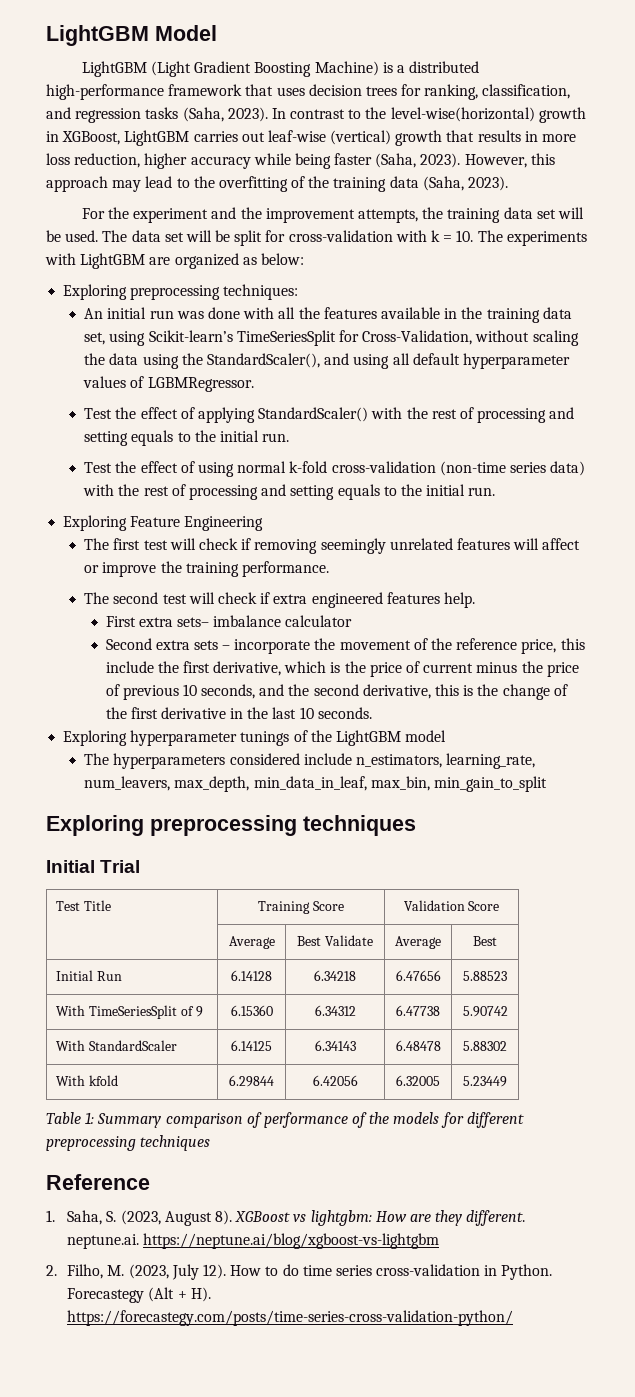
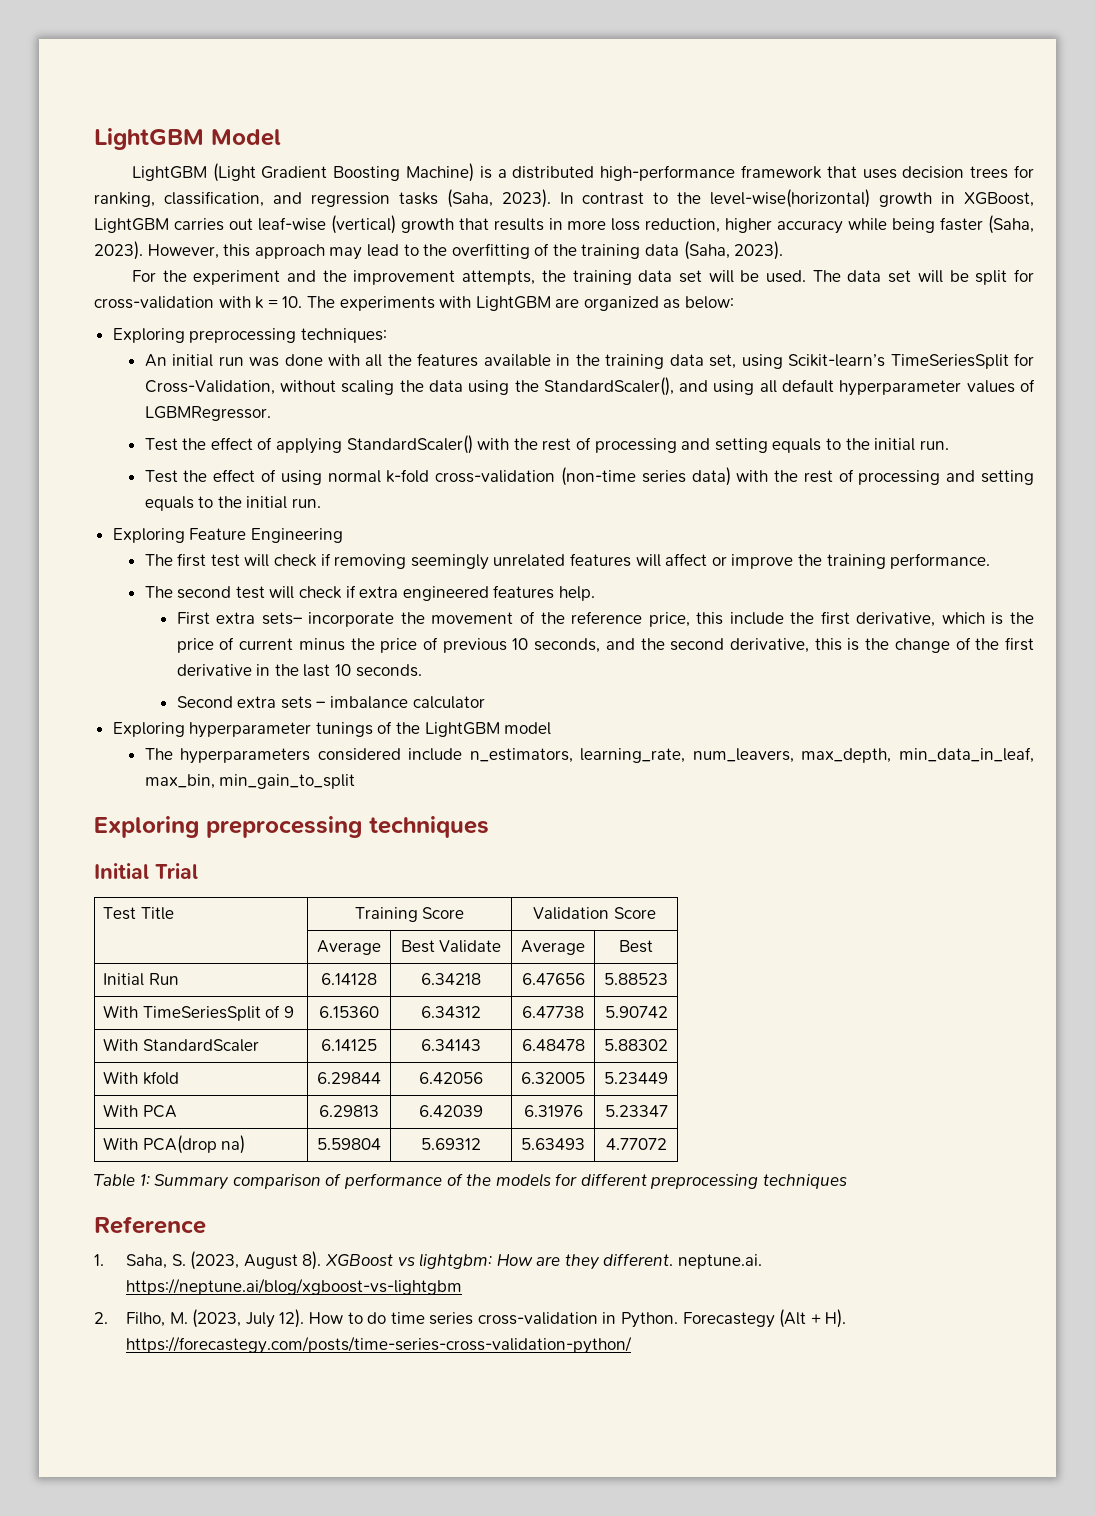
[213,615,353,627] [105,638,231,650] imbalance calculator // Second extra sets – -> (303, 618) none
(372, 713) none -> [176,696,485,709] // Second extra sets – imbalance calculator
(507, 1081) none -> [102,1104,177,1118] [319,1105,379,1117] [419,1105,483,1117] [523,1105,583,1117] [604,1105,668,1117] [102,1135,246,1154] [317,1138,381,1150] [421,1138,481,1150] [521,1138,585,1150] [605,1138,667,1150] // With PCA | 6.29813 | 6.42039 | 6.31976 | 5.23347 // With PCA(drop na) | 5.59804 | 5.69312 | 5.63493 | 4.77072

